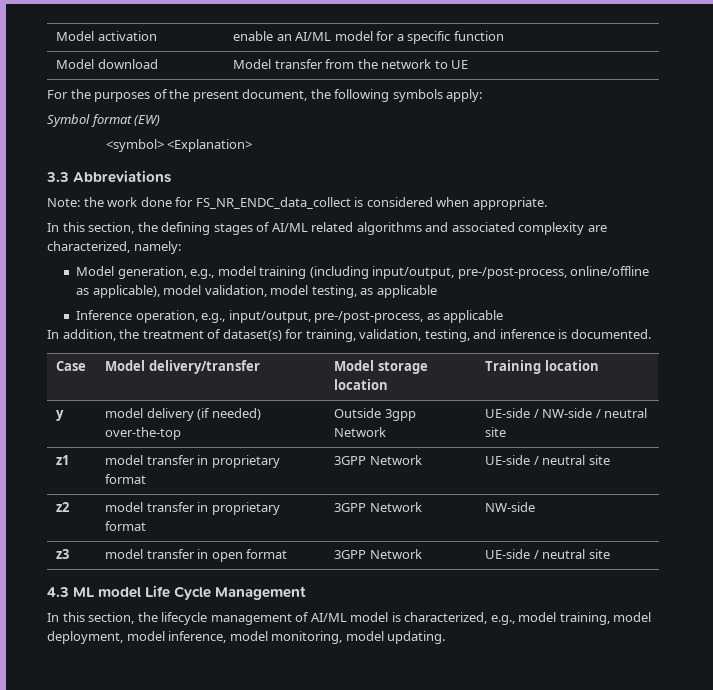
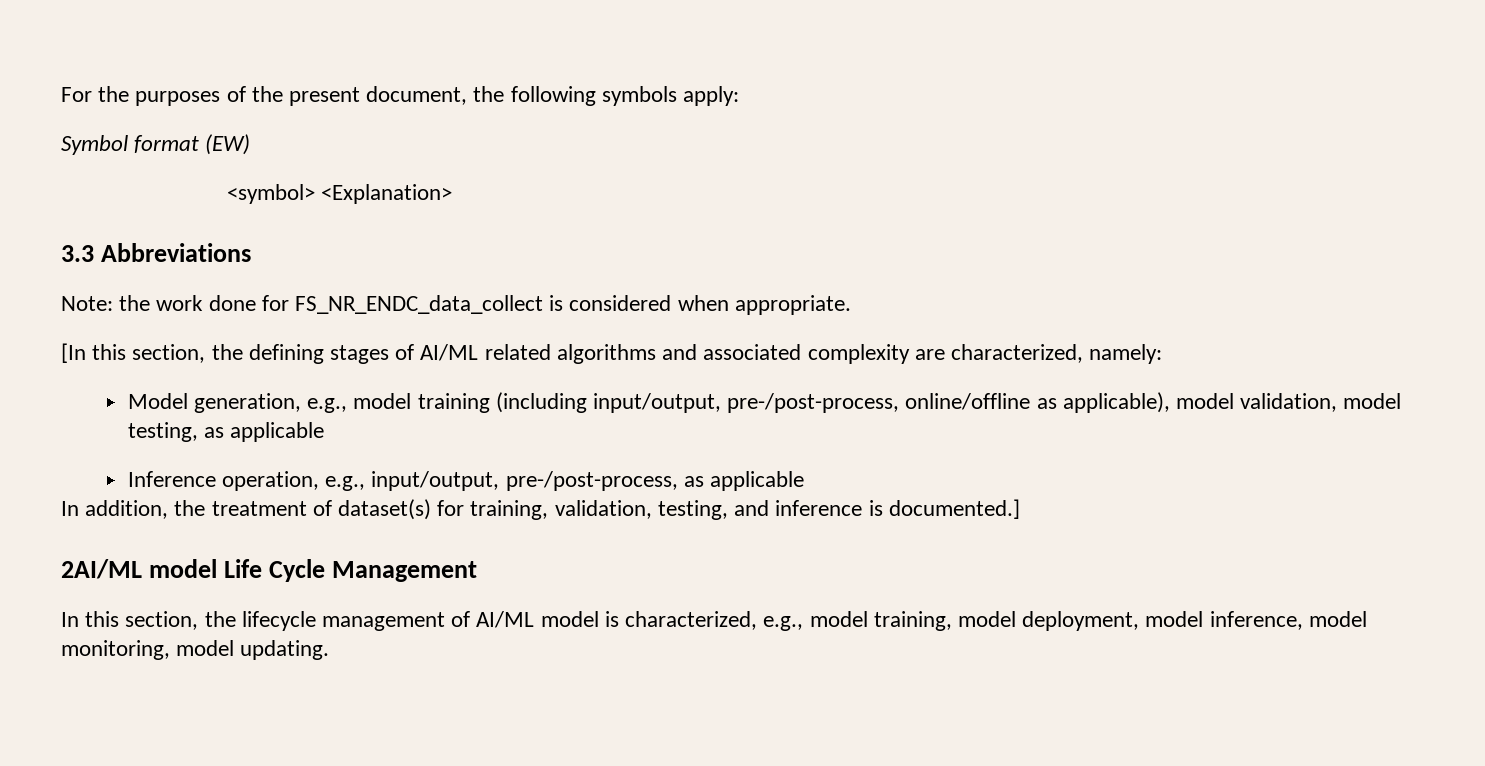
[56,31,157,41] [233,31,504,44] [56,59,158,69] [233,59,469,69] Model activation | enable an AI/ML model for a specific function // Model download | Model transfer from the network to UE // -> (61, 94) none
[47,223,59,232] In -> [61,343,86,363] [In
[570,329,651,339] [56,361,87,371] [105,360,260,374] [334,360,428,374] [334,379,389,390] [485,360,599,374] [56,410,65,421] [105,408,261,421] [105,427,182,440] [334,408,416,421] [334,427,387,437] [485,408,648,418] [485,427,507,437] [56,455,70,465] [105,455,280,468] [105,474,147,484] [334,455,422,465] [485,455,610,465] [56,502,70,512] [105,502,280,515] [105,521,147,531] [334,502,422,512] [485,502,536,512] [56,549,70,559] [105,549,288,562] [334,549,422,559] [485,549,610,559] [47,587,96,597] documented. // Case | Model delivery/transfer | Model storage location | Training location // y | model delivery (if needed) over-the-top | Outside 3gpp Network | UE-side / NW-side / neutral site // z1 | model transfer in proprietary format | 3GPP Network | UE-side / neutral site // z2 | model transfer in proprietary format | 3GPP Network | NW-side // z3 | model transfer in open format | 3GPP Network | UE-side / neutral site // 4.3 ML -> [888,499,1020,519] [61,559,142,579] documented.] // 2AI/ML

